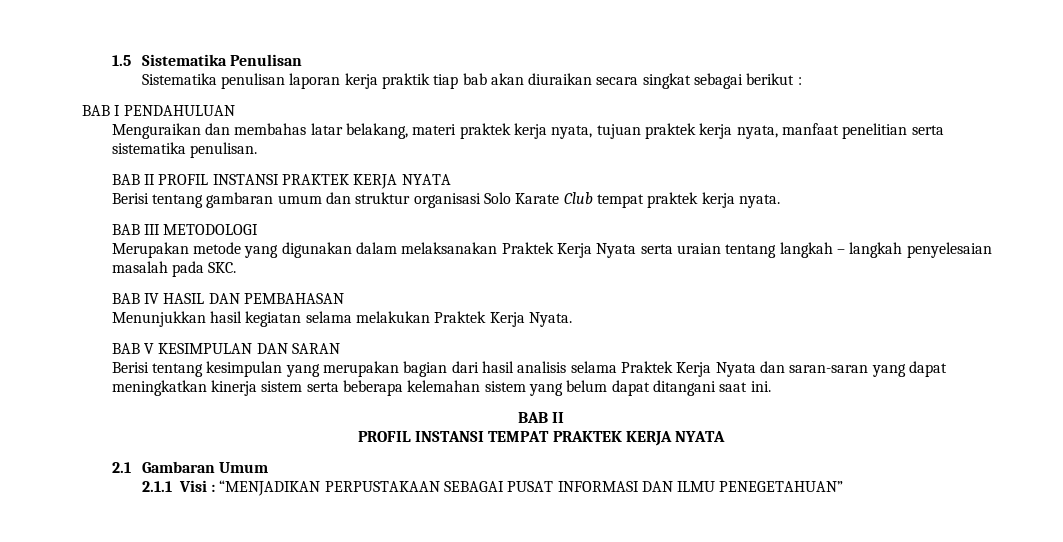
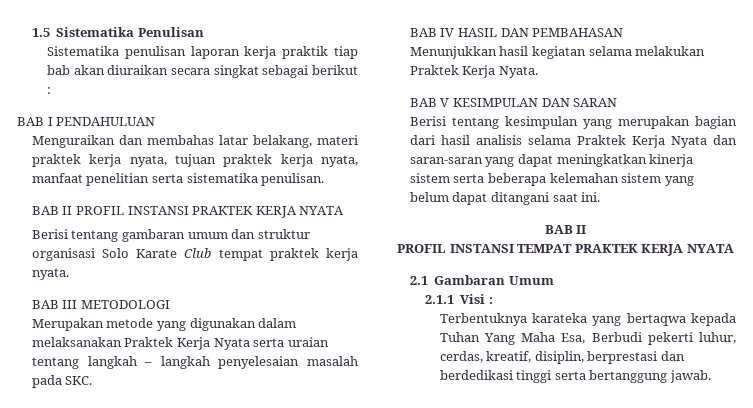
[219,480,844,496] “MENJADIKAN PERPUSTAKAAN SEBAGAI PUSAT INFORMASI DAN ILMU PENEGETAHUAN” -> [439,313,736,326] [439,332,736,345] [439,351,685,364] [439,370,711,383] // Terbentuknya karateka yang bertaqwa kepada Tuhan Yang Maha Esa, Berbudi pekerti luhur, cerdas, kreatif, disiplin, berprestasi dan berdedikasi tinggi serta bertanggung jawab.

